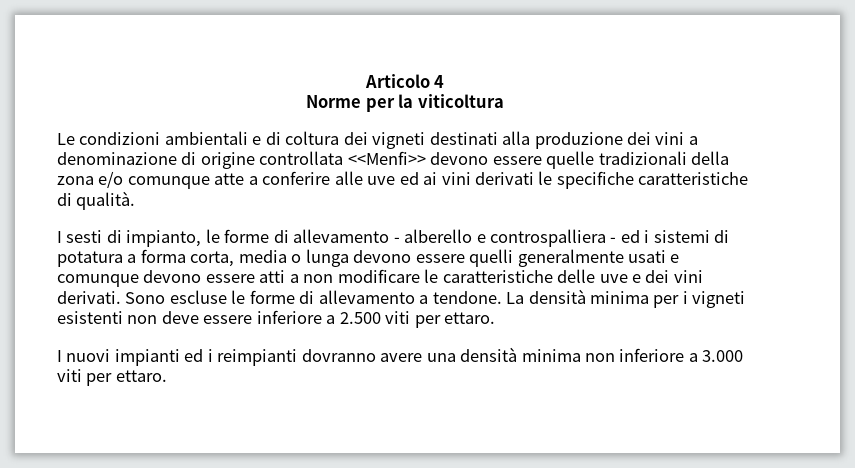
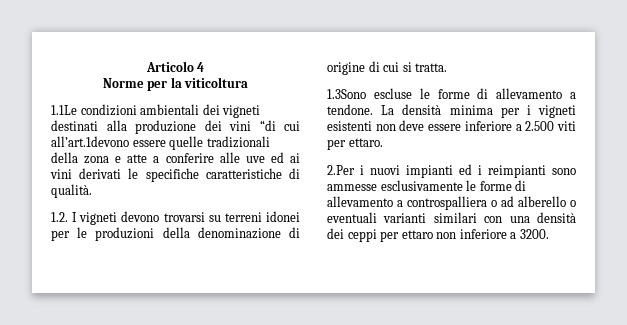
[57,133,75,145] Le -> [51,105,77,115] 1.1Le
[252,131,340,145] e di coltura -> (200, 109) none
[688,136,698,145] [57,151,489,169] a denominazione di origine controllata <<Menfi>> devono -> [259,120,300,131] [51,136,129,147] “di cui all’art.1devono
[98,171,210,189] e/o comunque -> [115,156,122,163] e
[57,229,730,247] [57,249,680,267] [57,269,703,287] [57,291,166,304] I sesti di impianto, le forme di allevamento - alberello e controspalliera - ed i sistemi di potatura a forma corta, media o lunga devono essere quelli generalmente usati e comunque devono essere atti a non modificare le caratteristiche delle uve e dei vini derivati. Sono -> [51,211,300,225] [51,227,300,241] [327,61,448,75] [327,89,366,99] 1.2. I vigneti devono trovarsi su terreni idonei per le produzioni della denominazione di origine di cui si tratta. // 1.3Sono
[57,350,62,362] I -> [327,165,364,175] 2.Per i
[301,347,744,362] [57,369,167,386] dovranno avere una densità minima non inferiore a 3.000 viti per ettaro. -> [552,168,576,175] [327,180,527,191] [327,196,576,210] [327,212,576,223] [327,228,549,242] sono ammesse esclusivamente le forme di allevamento a controspalliera o ad alberello o eventuali varianti similari con una densità dei ceppi per ettaro non inferiore a 3200.

